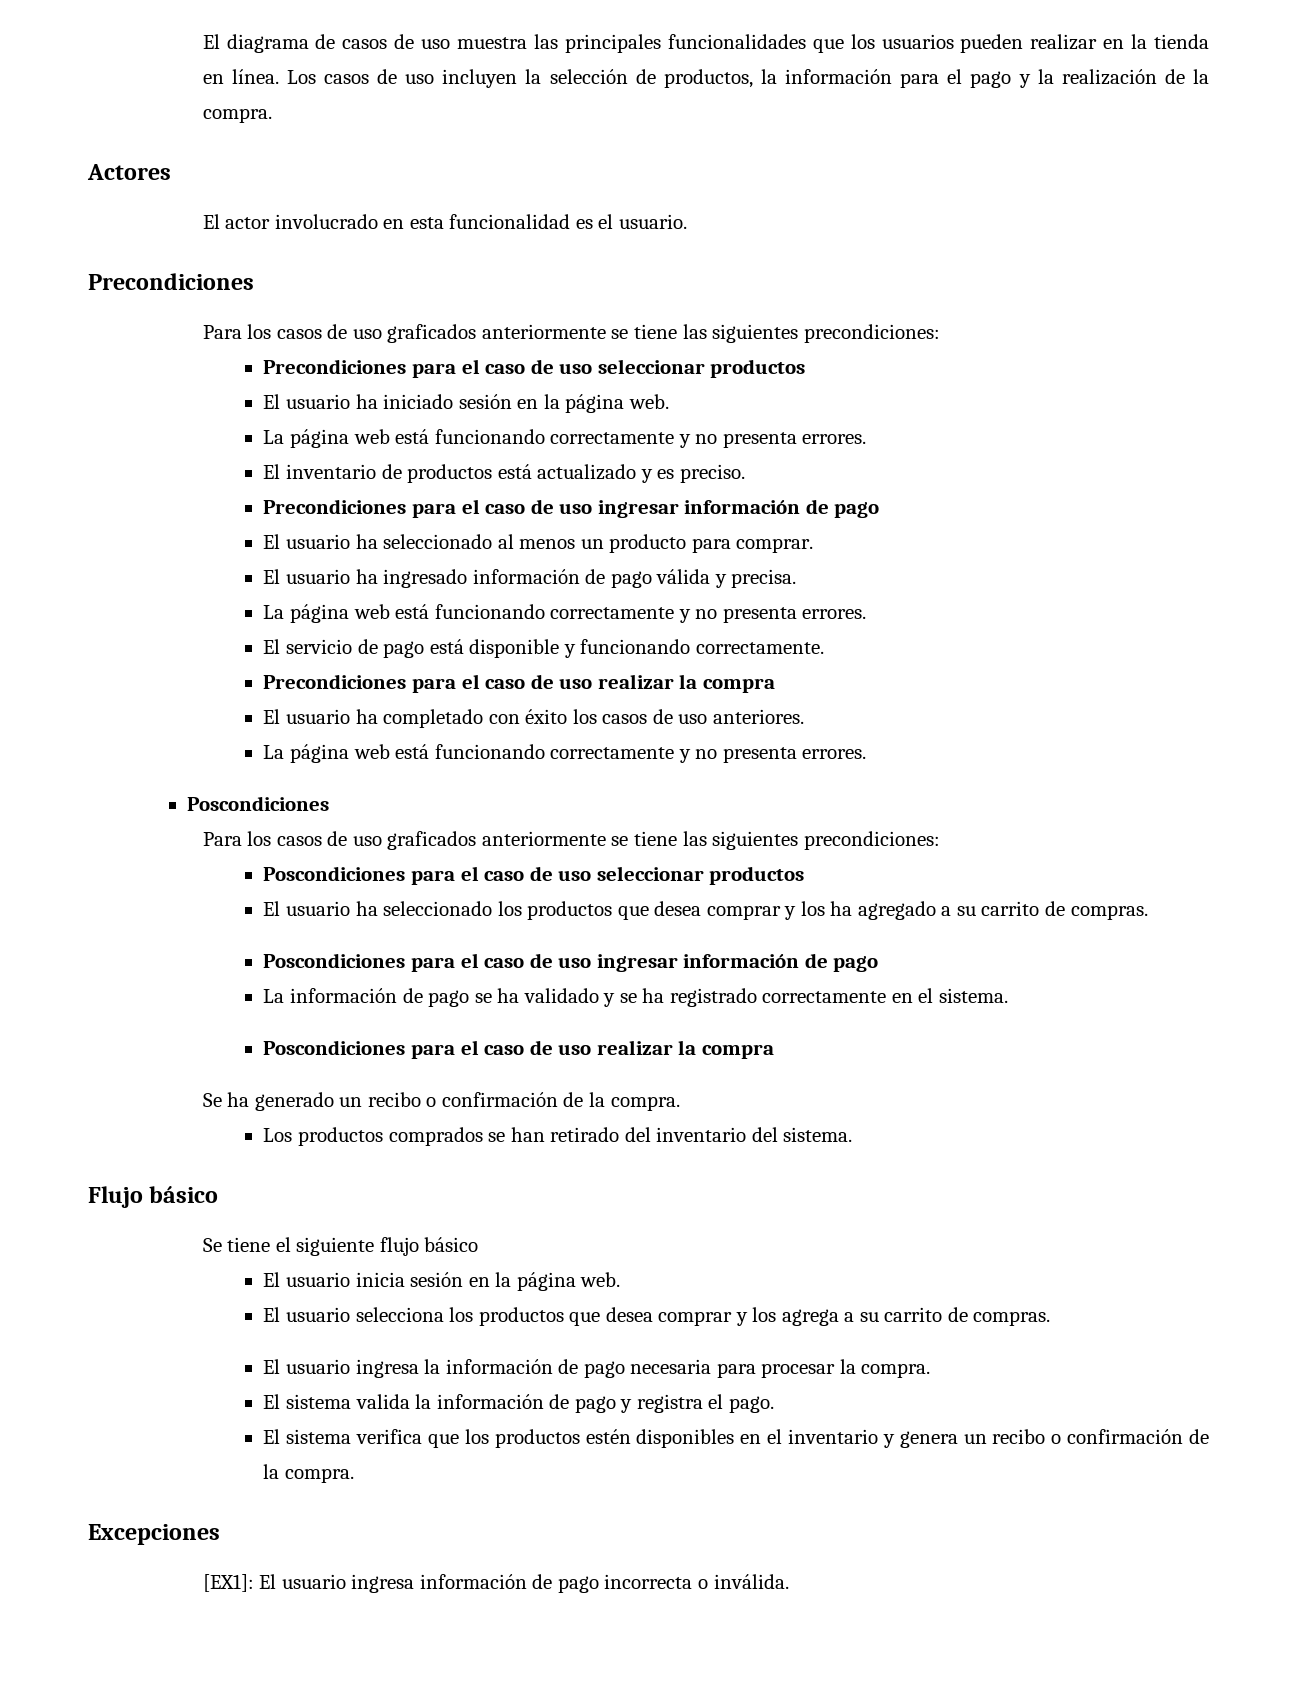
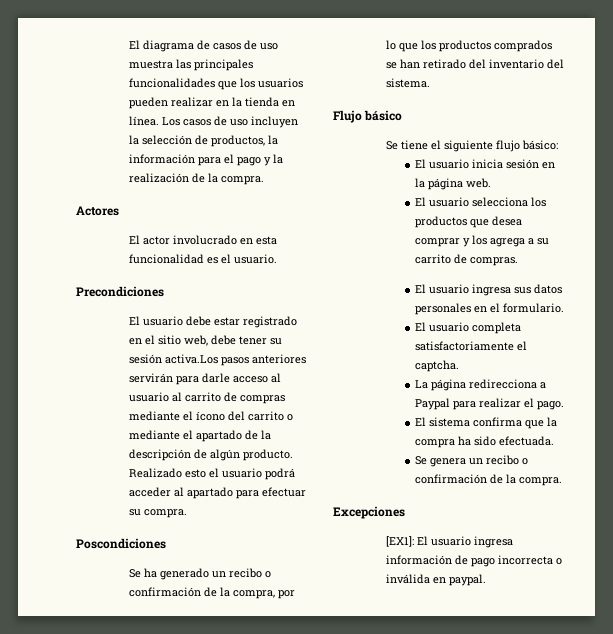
[202,324,940,343] [263,359,806,378] [263,394,669,413] [263,429,867,448] [263,464,745,483] [263,499,880,518] [263,534,814,553] [263,569,797,588] [263,604,867,623] [263,639,824,658] [263,674,775,693] [263,709,804,728] [263,744,867,763] [187,796,330,811] [202,831,940,850] [263,866,805,885] [263,901,1148,920] [263,953,879,972] [263,988,1008,1007] [263,1040,774,1059] Para los casos de uso graficados anteriormente se tiene las siguientes precondiciones: // Precondiciones para el caso de uso seleccionar productos // El usuario ha iniciado sesión en la página web. // La página web está funcionando correctamente y no presenta errores. // El inventario de productos está actualizado y es preciso. // Precondiciones para el caso de uso ingresar información de pago // El usuario ha seleccionado al menos un producto para comprar. // El usuario ha ingresado información de pago válida y precisa. // La página web está funcionando correctamente y no presenta errores. // El servicio de pago está disponible y funcionando correctamente. // Precondiciones para el caso de uso realizar la compra // El usuario ha completado con éxito los casos de uso anteriores. // La página web está funcionando correctamente y no presenta errores. // Poscondiciones // Para los casos de uso graficados anteriormente se tiene las siguientes precondiciones: // Poscondiciones para el caso de uso seleccionar productos // El usuario ha seleccionado los productos que desea comprar y los ha agregado a su carrito de compras. // Poscondiciones para el caso de uso ingresar información de pago // La información de pago se ha validado y se ha registrado correctamente en el sistema. // Poscondiciones para el caso de uso realizar la compra -> [129,316,298,328] [129,335,283,346] [129,354,307,366] [129,373,282,385] [129,392,286,404] [129,411,294,421] [129,430,272,442] [129,449,294,461] [129,468,296,480] [129,487,307,499] [129,509,188,518] [76,538,166,549] El usuario debe estar registrado en el sitio web, debe tener su sesión activa.Los pasos anteriores servirán para darle acceso al usuario al carrito de compras mediante el ícono del carrito o mediante el apartado de la descripción de algún producto. Realizado esto el usuario podrá acceder al apartado para efectuar su compra. // Poscondiciones
[610,1096,680,1111] [263,1128,293,1142] compra. // Los -> [233,590,296,599] [386,40,437,52] compra, por lo que los
[424,1237,479,1252] básico -> [522,140,559,150] básico:
[424,1359,931,1378] [263,1394,774,1413] [263,1429,895,1448] la información de pago necesaria para procesar la compra. // El sistema valida la información de pago y registra el pago. // El sistema verifica que los productos estén disponibles en el inventario y -> [513,284,562,294] [414,303,564,315] [414,322,521,334] [414,341,527,351] [414,360,459,372] [414,379,546,391] [414,398,564,410] [414,417,557,429] [414,436,554,448] [414,456,427,465] sus datos personales en el formulario. // El usuario completa satisfactoriamente el captcha. // La página redirecciona a Paypal para realizar el pago. // El sistema confirma que la compra ha sido efectuada. // Se
[713,1574,789,1589] inválida. -> [386,574,487,586] inválida en paypal.

